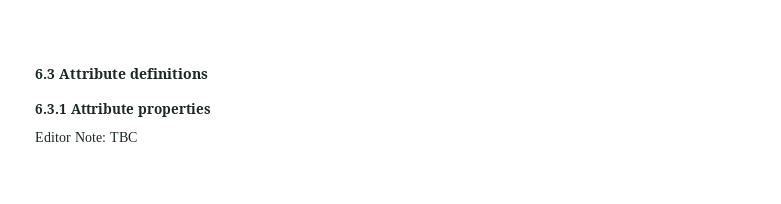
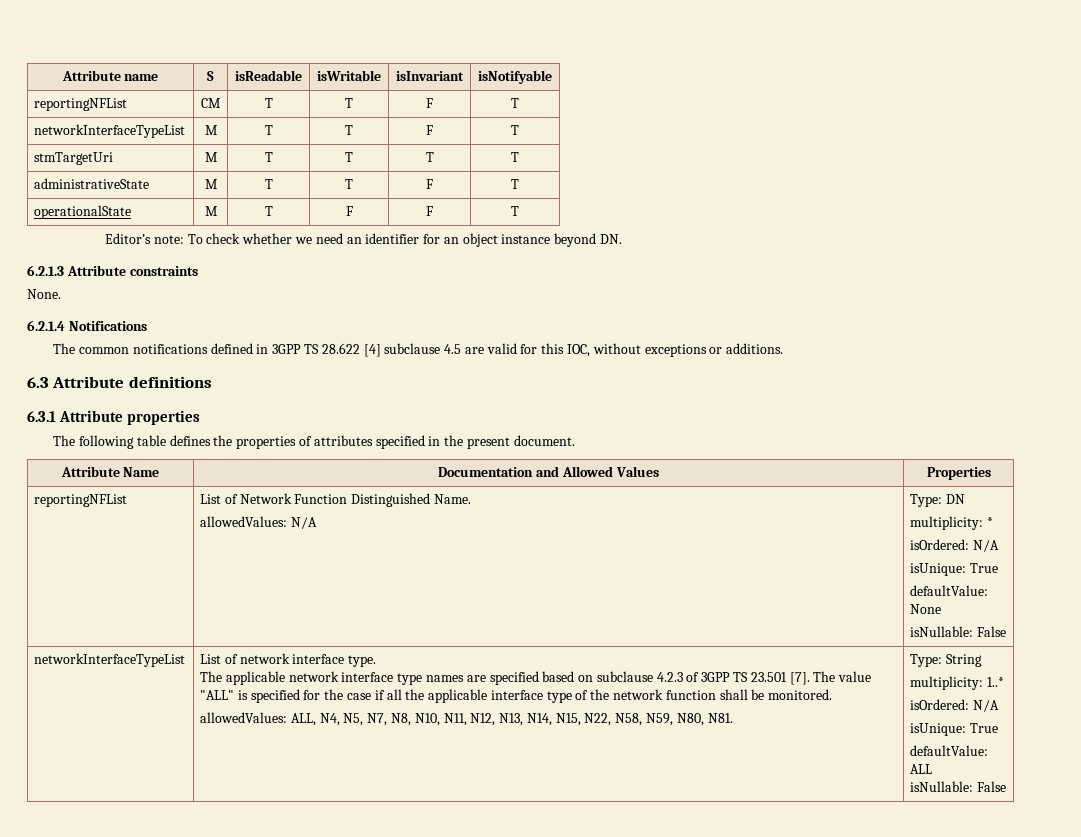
(35, 74) none -> [61,70,159,81] [207,71,214,81] [235,70,302,81] [317,70,381,81] [396,71,464,81] [478,70,552,84] [34,98,128,111] [201,98,221,108] [264,98,273,108] [345,98,353,108] [426,98,433,108] [511,98,519,108] [34,124,186,138] [204,125,218,135] [264,125,273,135] [345,125,353,135] [426,125,433,135] [511,125,519,135] [34,152,114,165] [204,152,218,162] [264,152,273,162] [345,152,353,162] [425,152,434,162] [511,152,519,162] [34,178,150,189] [204,179,218,189] [264,179,273,189] [345,179,353,189] [426,179,433,189] [511,179,519,189] [34,205,132,219] [204,206,218,216] [264,206,273,216] [345,206,353,216] [426,206,433,216] [511,206,519,216] [105,233,622,247] [27,265,198,276] [27,289,61,299] [27,320,147,331] [53,343,784,357] Attribute name | S | isReadable | isWritable | isInvariant | isNotifyable // reportingNFList | CM | T | T | F | T // networkInterfaceTypeList | M | T | T | F | T // stmTargetUri | M | T | T | T | T // administrativeState | M | T | T | F | T // operationalState | M | T | F | F | T // Editor’s note: To check whether we need an identifier for an object instance beyond DN. // 6.2.1.3 Attribute constraints // None. // 6.2.1.4 Notifications // The common notifications defined in 3GPP TS 28.622 [4] subclause 4.5 are valid for this IOC, without exceptions or additions. //
[35,132,137,142] Editor Note: TBC -> [53,435,575,449] [60,466,160,477] [438,466,659,477] [926,467,991,480] [34,494,128,507] [200,493,471,507] [200,516,317,529] [910,494,965,507] [910,516,993,530] [910,539,999,552] [910,563,998,576] [910,585,989,596] [910,604,942,614] [910,626,1006,637] [34,653,186,667] [200,653,377,667] [200,671,872,685] [200,689,833,703] [200,712,733,726] [910,654,982,667] [910,676,1004,690] [910,699,999,712] [910,723,998,736] [910,745,989,756] [910,764,933,774] [910,781,1006,792] The following table defines the properties of attributes specified in the present document. // Attribute Name | Documentation and Allowed Values | Properties // reportingNFList | List of Network Function Distinguished Name. // allowedValues: N/A | Type: DN // multiplicity: * // isOrdered: N/A // isUnique: True // defaultValue: None // isNullable: False // networkInterfaceTypeList | List of network interface type. // The applicable network interface type names are specified based on subclause 4.2.3 of 3GPP TS 23.501 [7]. The value "ALL" is specified for the case if all the applicable interface type of the network function shall be monitored. // allowedValues: ALL, N4, N5, N7, N8, N10, N11, N12, N13, N14, N15, N22, N58, N59, N80, N81. | Type: String // multiplicity: 1..* // isOrdered: N/A // isUnique: True // defaultValue: ALL // isNullable: False

